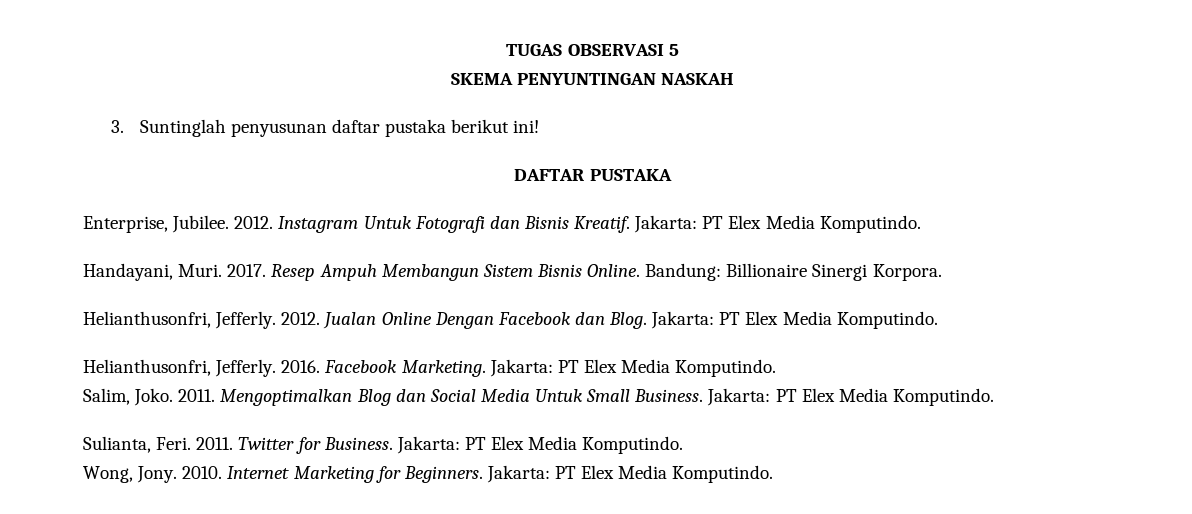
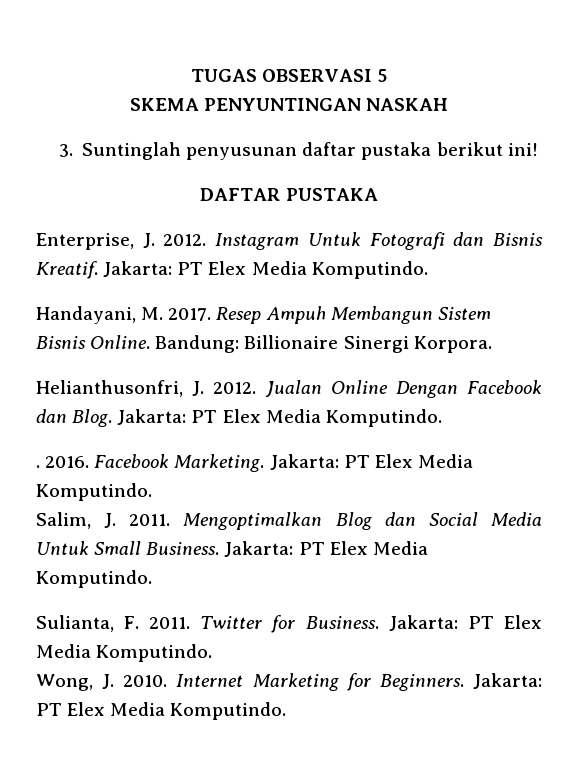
[172,215,230,233] Jubilee. -> [142,233,155,248] J.
[178,264,223,277] Muri. -> [141,307,164,320] M.
[215,311,277,329] Jefferly. -> [192,381,205,396] J.
[83,359,277,377] Helianthusonfri, Jefferly. -> [36,465,40,468] .
[134,388,174,406] Joko. -> [104,513,117,528] J.
[156,437,192,450] Feri. -> [124,616,140,629] F.
[137,466,178,483] Jony. -> [102,674,115,689] J.

